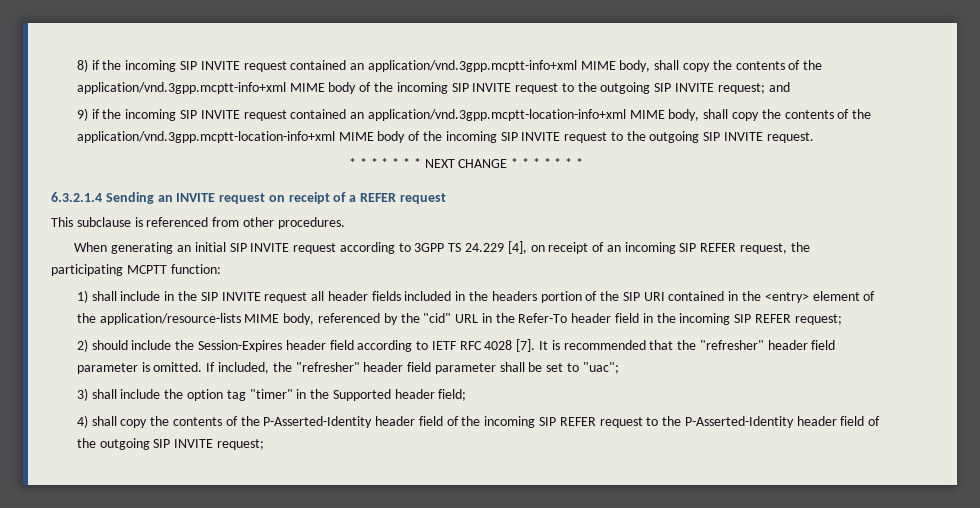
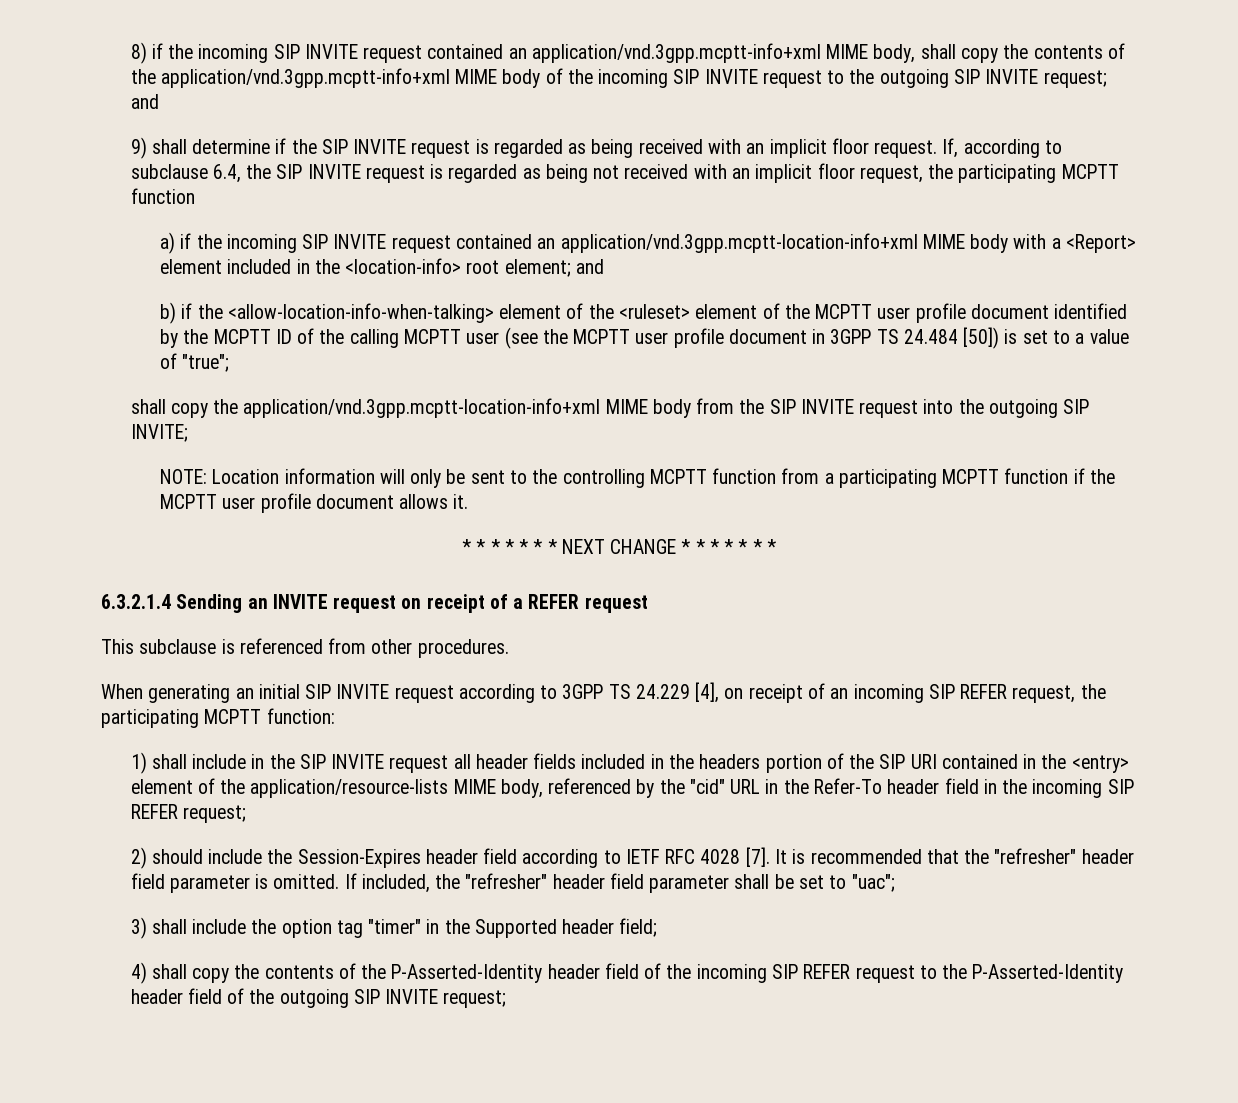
(88, 114) none -> [151,138,1062,158] [130,163,1119,183] [130,188,195,204] [160,232,176,254] shall determine if the SIP INVITE request is regarded as being received with an implicit floor request. If, according to subclause 6.4, the SIP INVITE request is regarded as being not received with an implicit floor request, the participating MCPTT function // a)
[668,109,872,121] [76,131,814,143] body, shall copy the contents of the application/vnd.3gpp.mcptt-location-info+xml MIME body of the incoming SIP INVITE request to the outgoing SIP INVITE request. -> [970,234,1136,253] [160,258,604,277] [160,302,1128,324] [160,327,1129,349] [160,353,230,372] [130,398,1090,418] [130,424,188,442] [160,468,1115,488] [160,493,469,513] body with a <Report> element included in the <location-info> root element; and // b) if the <allow-location-info-when-talking> element of the <ruleset> element of the MCPTT user profile document identified by the MCPTT ID of the calling MCPTT user (see the MCPTT user profile document in 3GPP TS 24.484 [50]) is set to a value of "true"; // shall copy the application/vnd.3gpp.mcptt-location-info+xml MIME body from the SIP INVITE request into the outgoing SIP INVITE; // NOTE: Location information will only be sent to the controlling MCPTT function from a participating MCPTT function if the MCPTT user profile document allows it.

